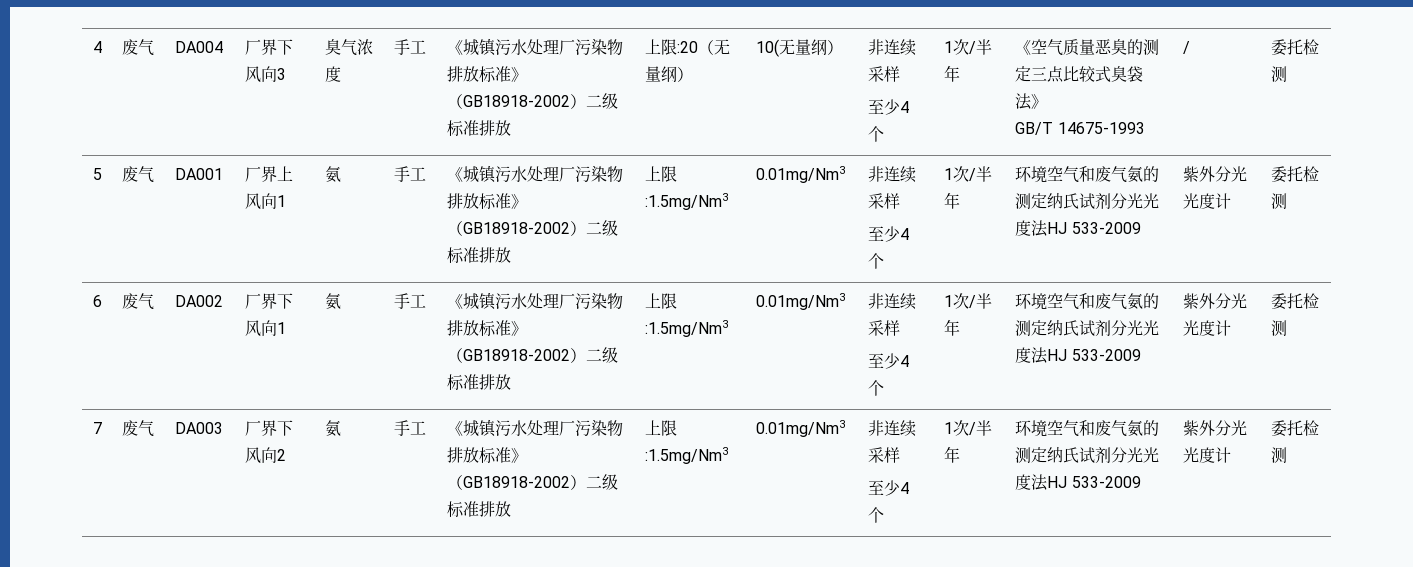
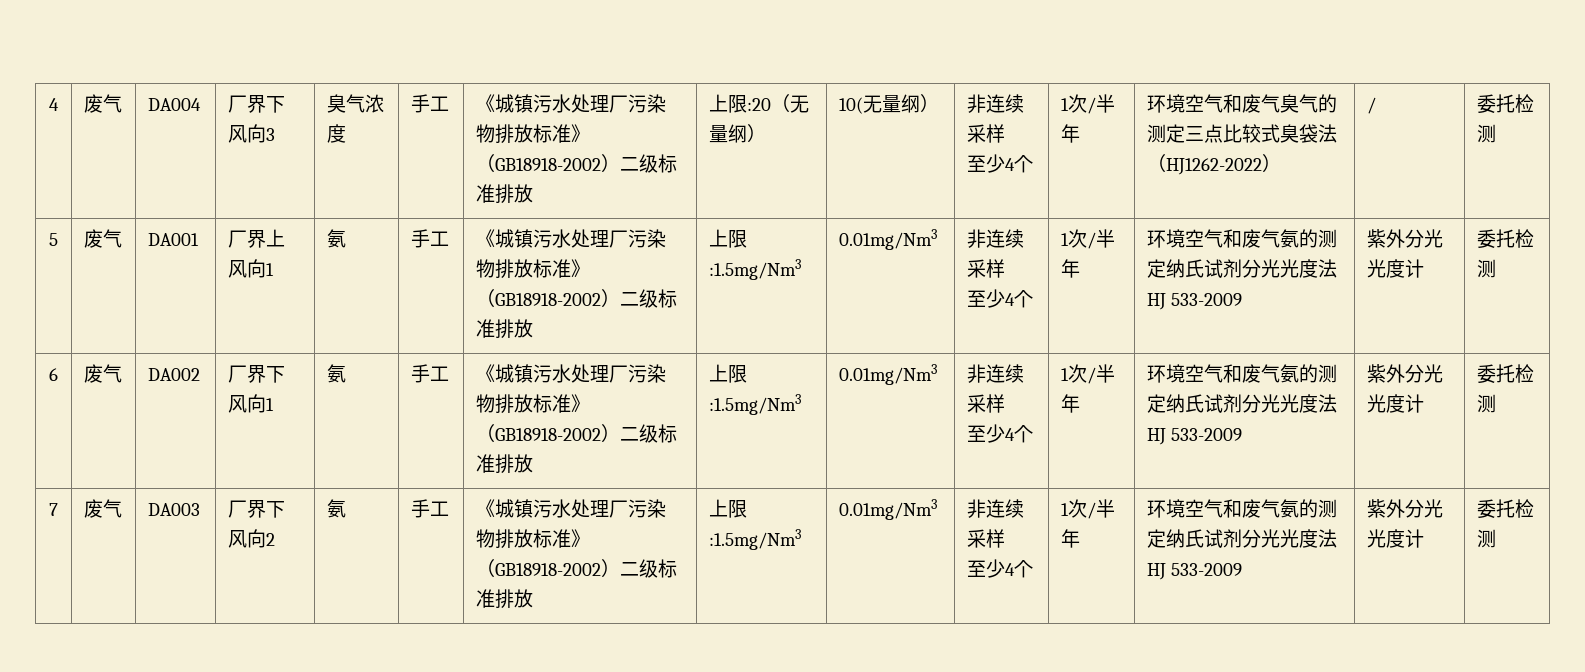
[1015,39,1128,56] 《空气质量恶臭 -> [1147,94,1319,113] 环境空气和废气臭气
[1031,94,1048,109] [1015,122,1145,135] 》 // GB/T 14675-1993 -> [1147,154,1282,175] （HJ1262-2022）

